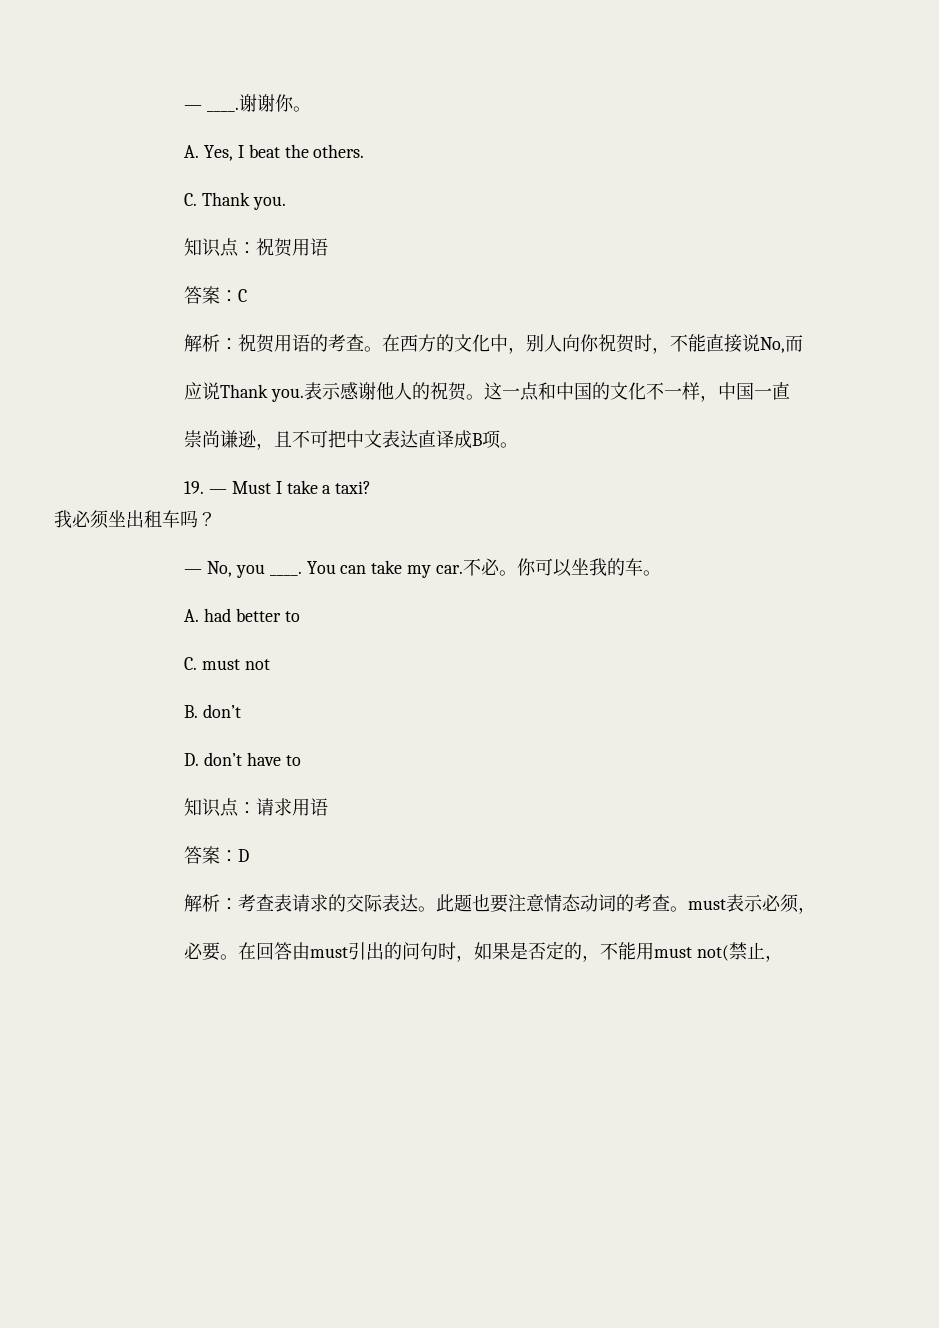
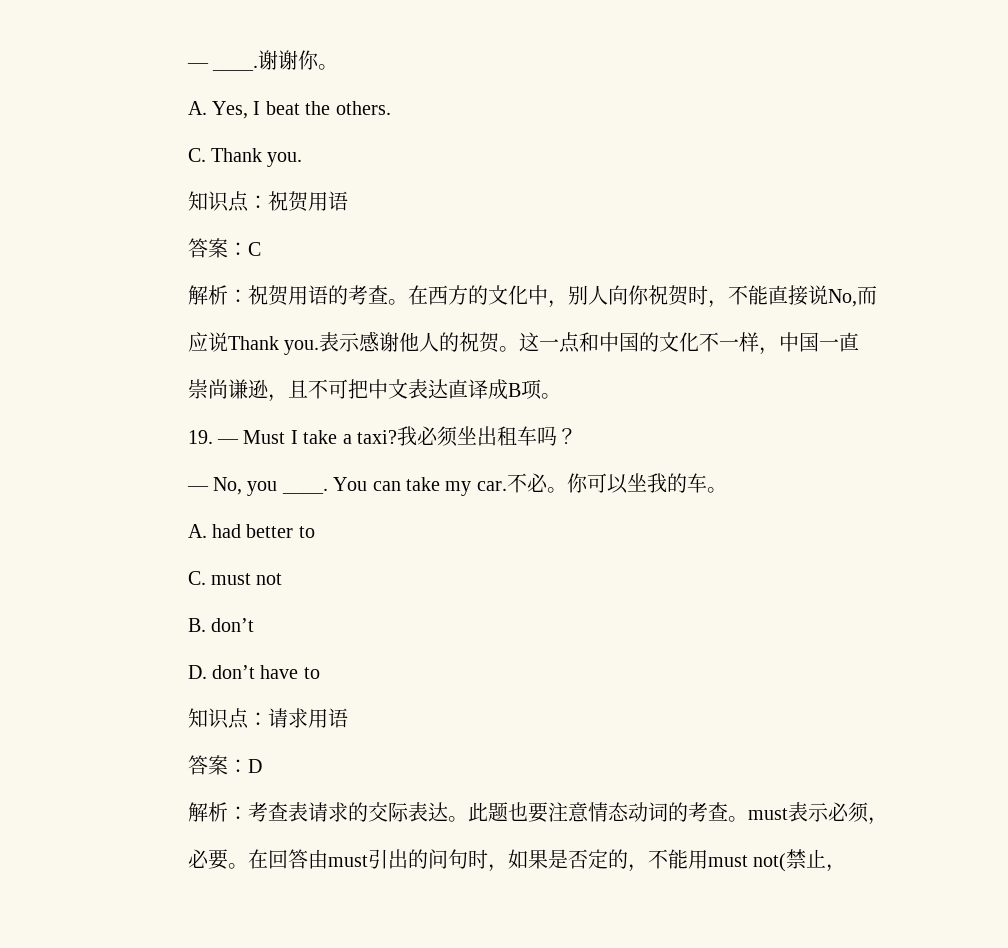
(372, 487) // -> (398, 437) none

